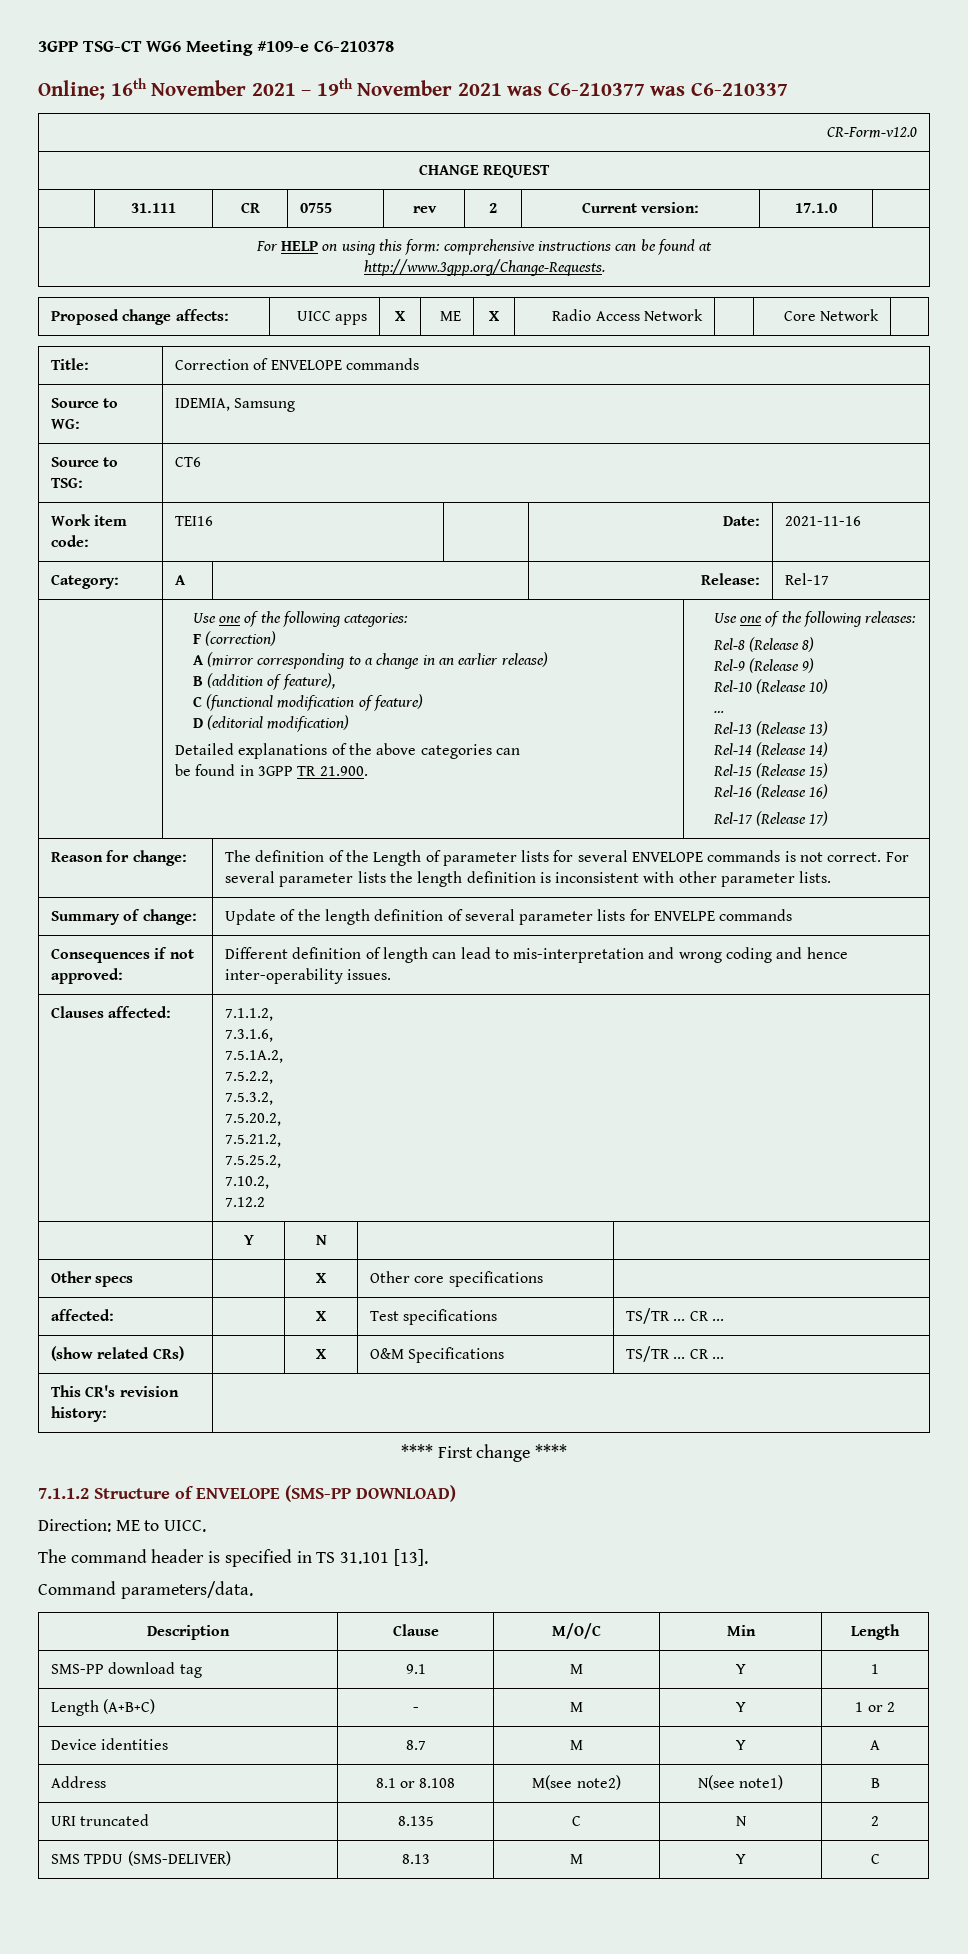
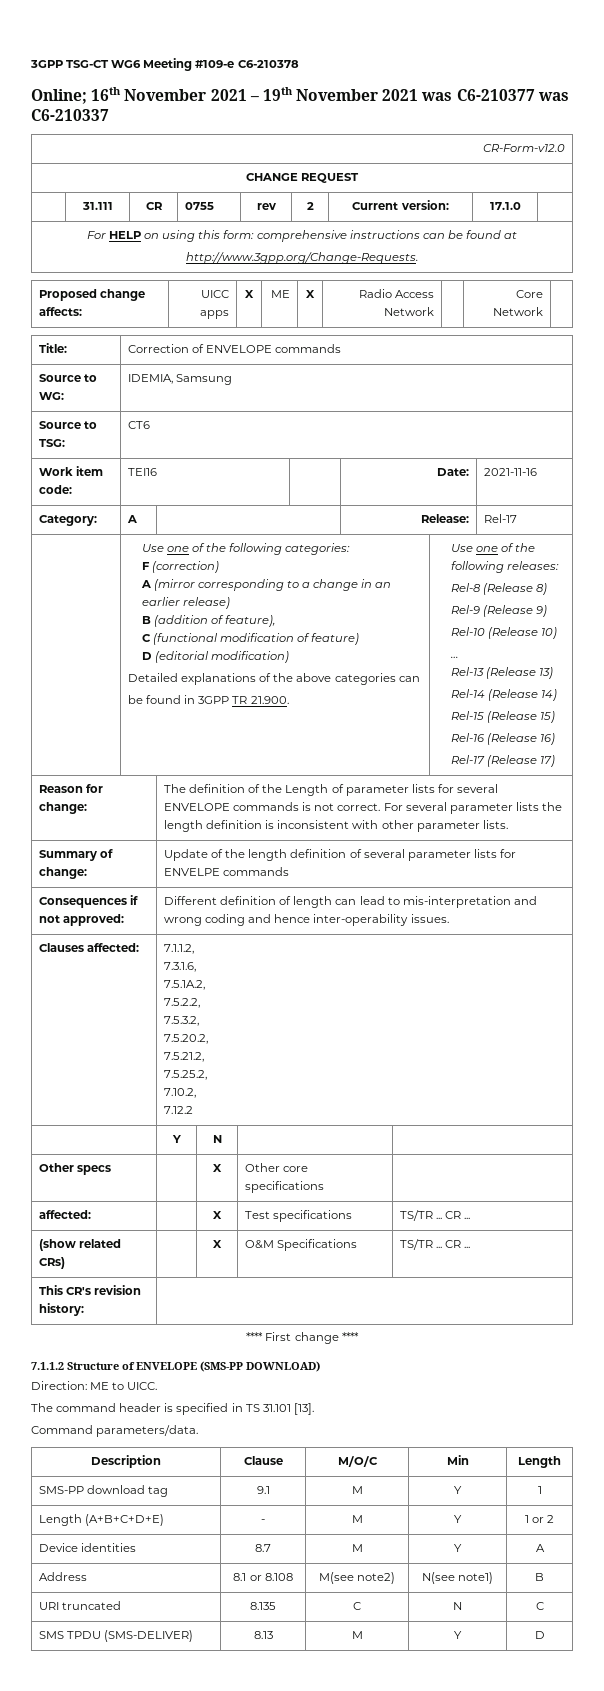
[103,1699,156,1714] (A+B+C) -> [85,1514,165,1526] (A+B+C+D+E)
[871,1816,879,1826] 2 -> [535,1602,544,1610] C
[870,1854,880,1864] C -> [534,1631,545,1639] D

